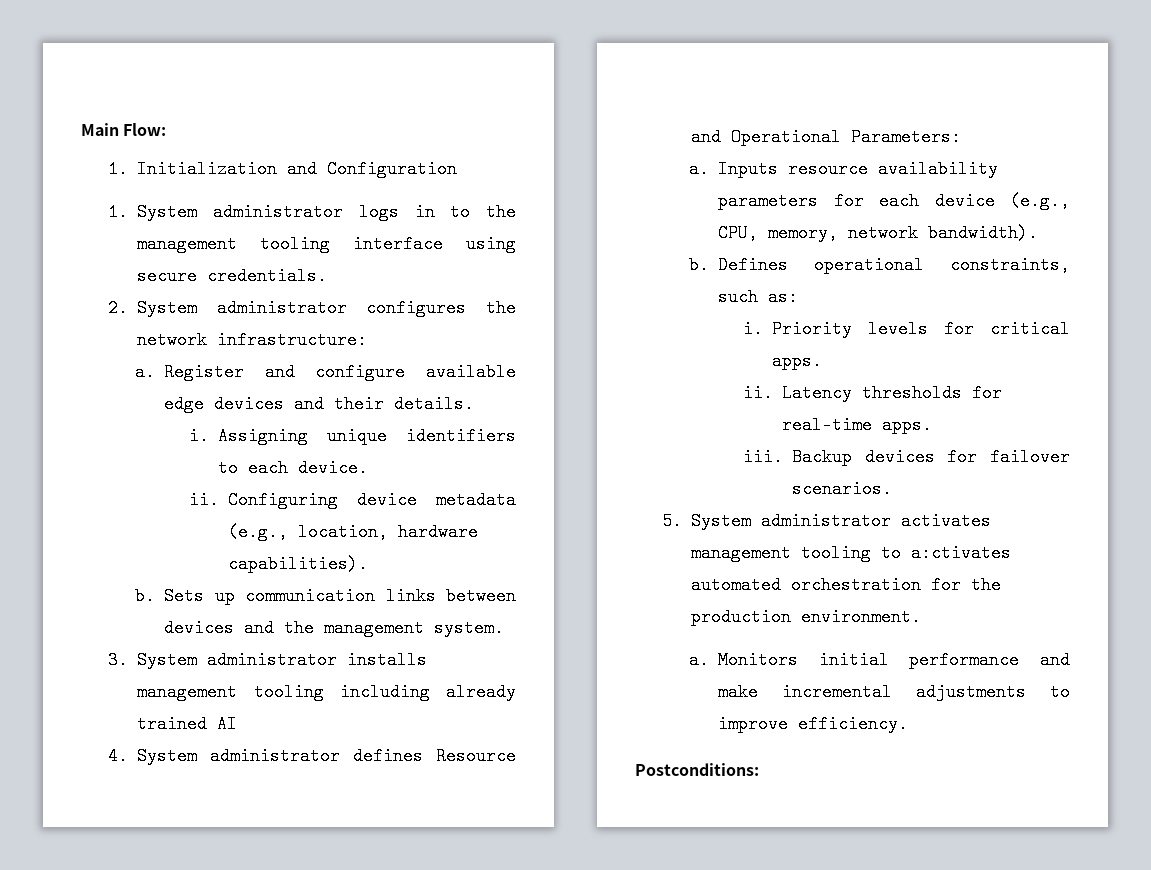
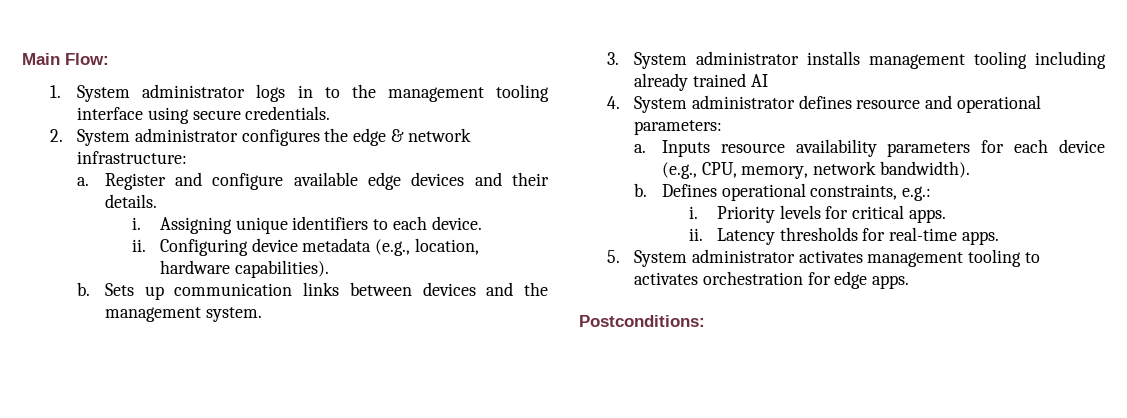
[107,160,458,178] // 1. Initialization and Configuration -> (109, 59) none
(516, 308) none -> [353,128,404,146] edge &
[435,747,516,765] [691,128,962,146] Resource and Operational Parameters: -> [856,95,1041,113] [634,120,723,135] resource and operational parameters:
[718,288,799,306] such as: -> [901,186,931,201] e.g.:
[742,448,1070,466] [792,480,893,498] // iii. Backup devices for failover scenarios. -> (999, 238) none
[911,544,1012,562] [691,576,1002,594] [691,608,922,626] [688,651,1070,669] [718,683,1070,701] [718,715,909,733] a:ctivates automated orchestration for the production environment. // a. Monitors initial performance and make incremental adjustments to improve efficiency. -> [634,271,910,289] activates orchestration for edge apps.

